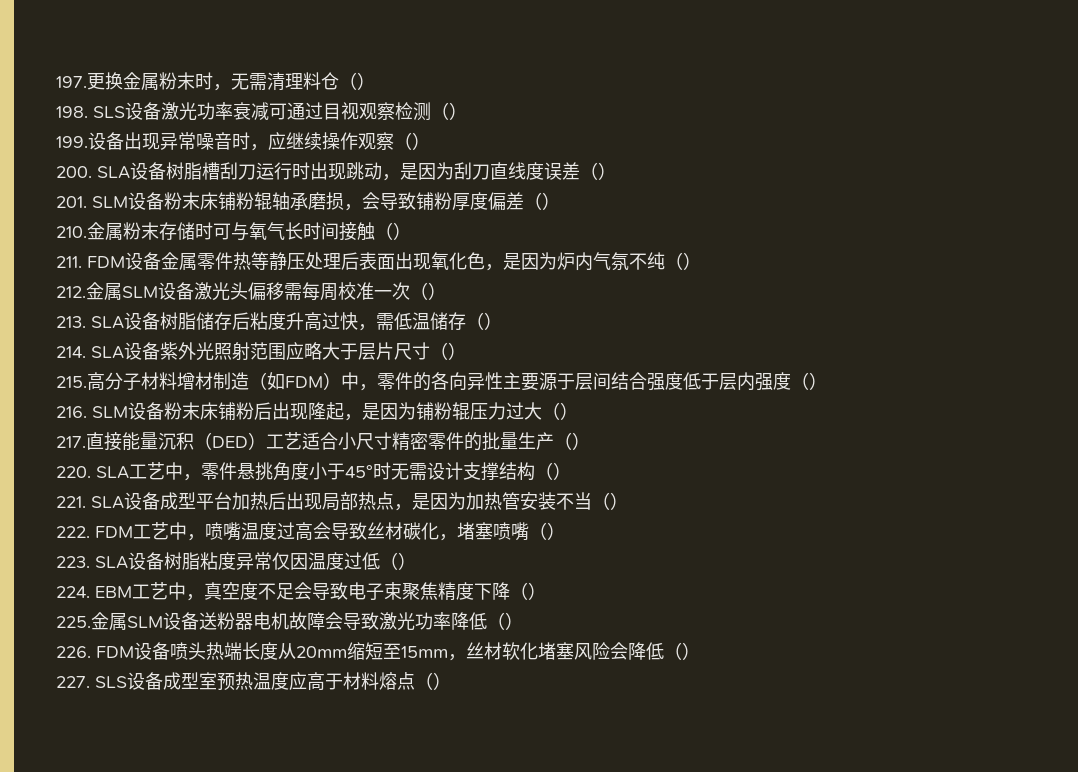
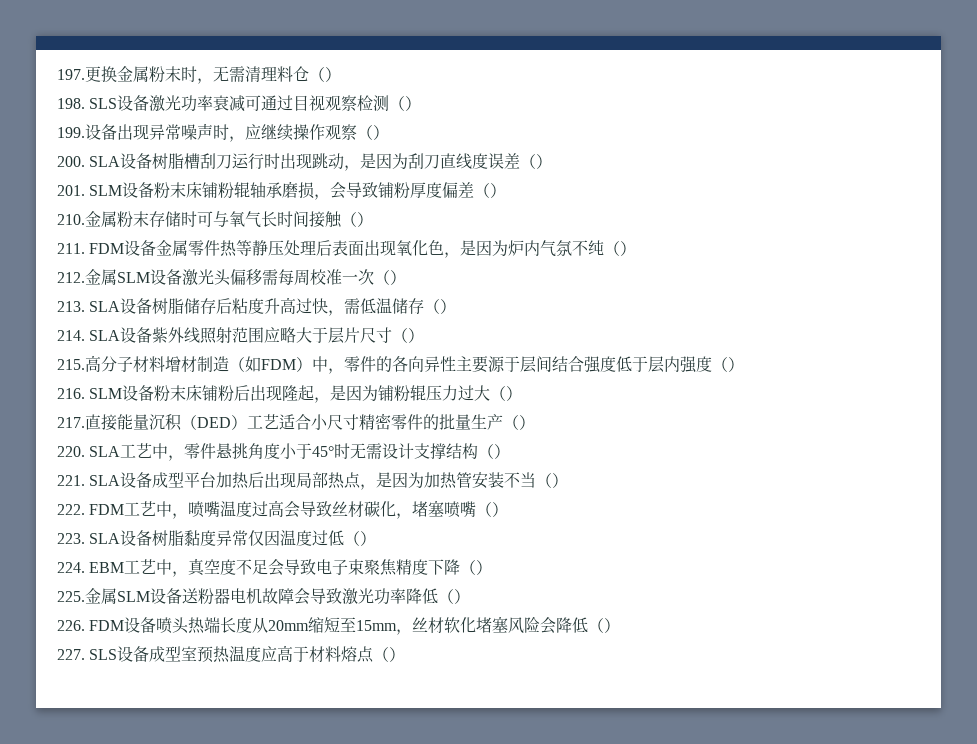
[214,132,232,150] 音 -> [197,123,213,140] 声
[196,342,214,361] 光 -> [184,327,201,343] 线
[200,552,218,570] 粘 -> [184,530,201,546] 黏

